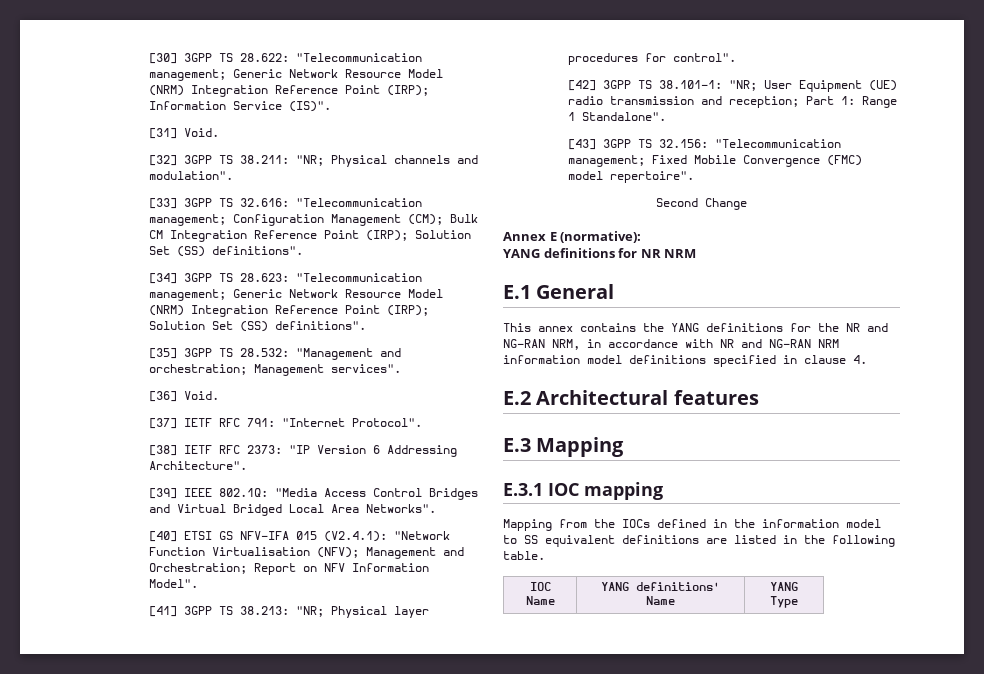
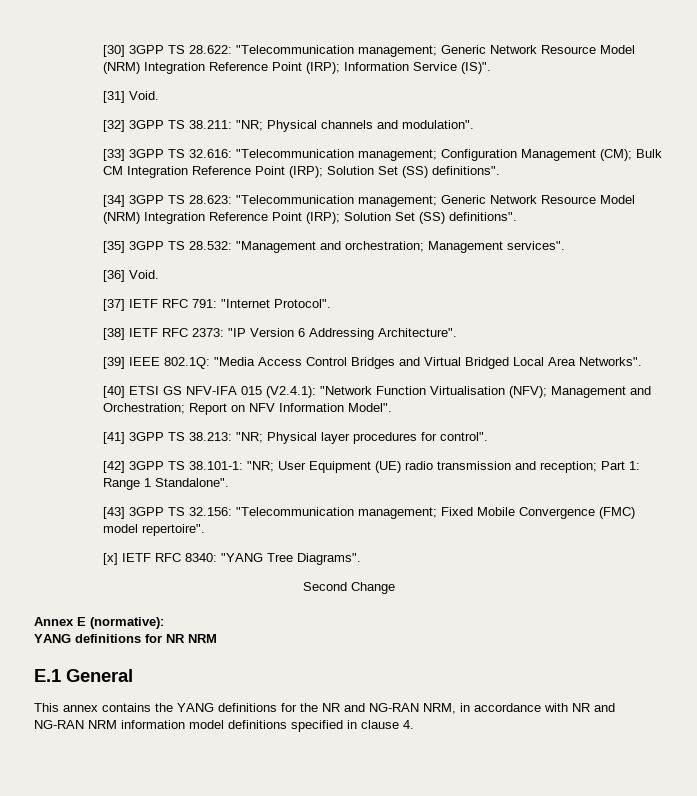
(695, 177) none -> [102,553,361,565] // [x] IETF RFC 8340: "YANG Tree Diagrams".
[503,390,759,405] [503,437,625,457] [503,482,663,500] [503,519,881,531] [503,535,895,547] [503,551,545,560] [529,582,551,591] [525,596,555,605] [601,582,720,591] [646,596,675,605] [770,582,798,591] [770,596,798,608] // E.2 Architectural features // E.3 Mapping // E.3.1 IOC mapping // Mapping from the IOCs defined in the information model to SS equivalent definitions are listed in the following table. // IOC Name | YANG definitions' Name | YANG Type -> (414, 724) none

